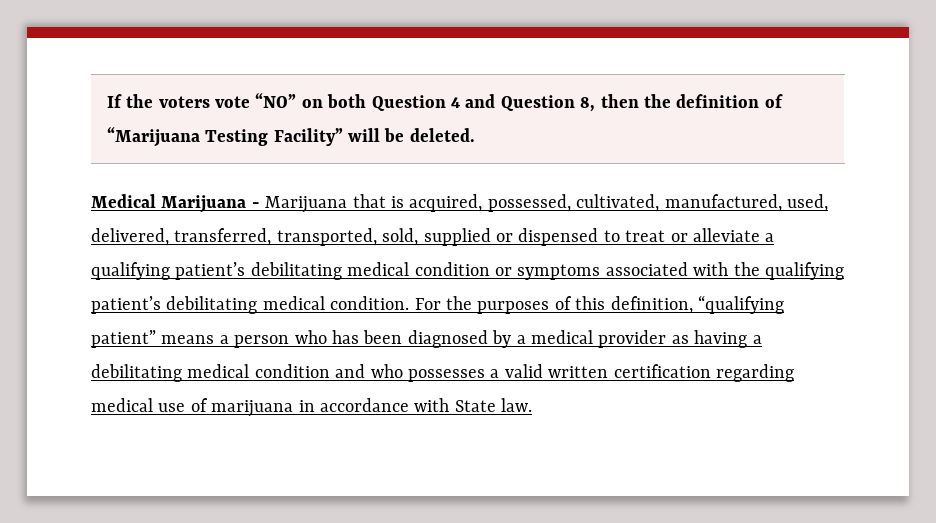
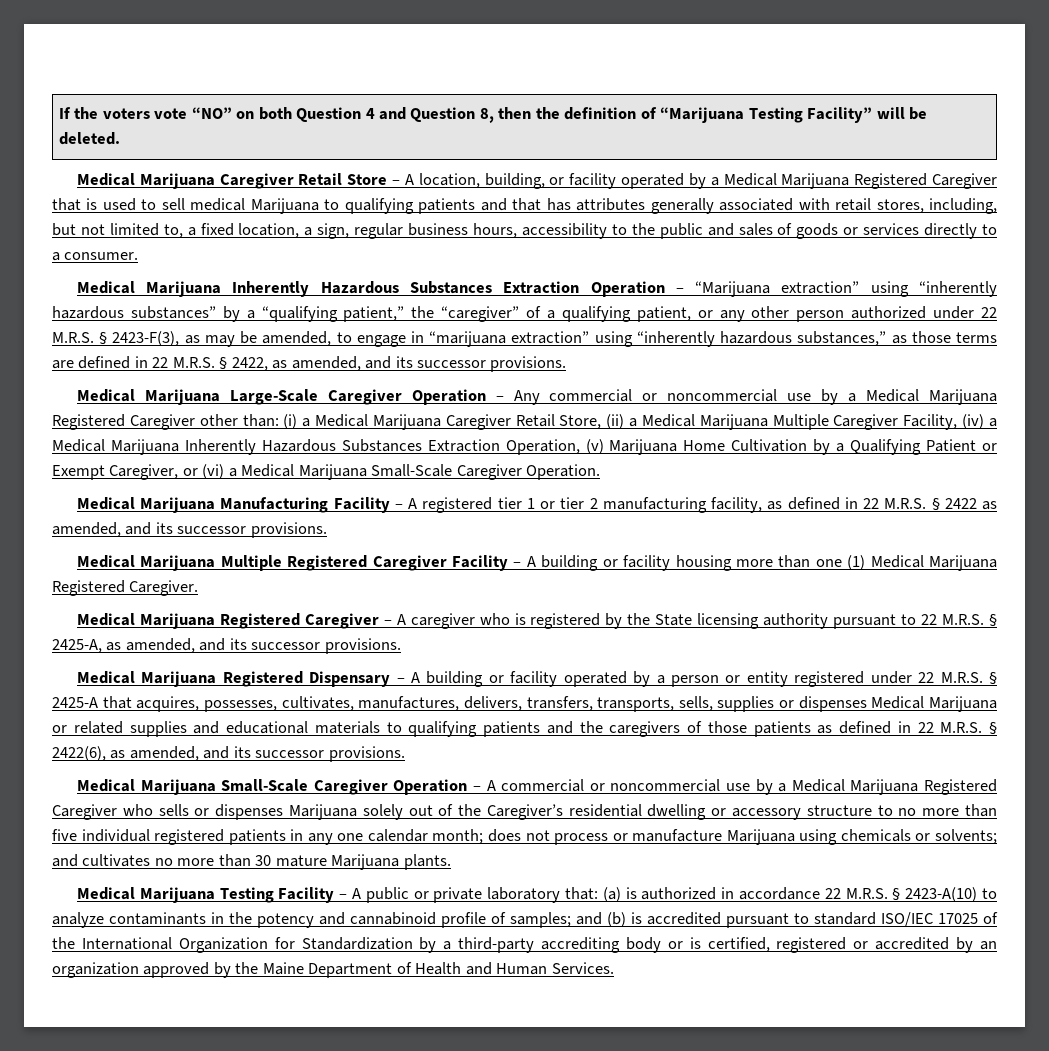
[251,194,828,213] [91,228,775,246] [91,262,844,280] [91,295,784,314] [91,330,762,348] [91,364,794,382] [91,398,533,417] - Marijuana that is acquired, possessed, cultivated, manufactured, used, delivered, transferred, transported, sold, supplied or dispensed to treat or alleviate a qualifying patient’s debilitating medical condition or symptoms associated with the qualifying patient’s debilitating medical condition. For the purposes of this definition, “qualifying patient” means a person who has been diagnosed by a medical provider as having a debilitating medical condition and who possesses a valid written certification regarding medical use of marijuana in accordance with State law. -> [219,173,997,189] [52,198,998,214] [52,223,998,239] [52,252,139,261] [76,281,997,297] [52,306,998,322] [52,331,997,347] [52,356,567,372] [76,389,998,405] [52,414,998,430] [52,439,998,455] [52,464,601,480] [76,497,997,513] [52,522,327,538] [76,555,997,571] [52,580,199,596] [76,613,997,629] [52,638,401,654] [76,671,998,687] [52,696,997,712] [52,721,997,737] [52,746,405,762] [76,779,998,795] [52,804,997,820] [52,829,997,845] [52,854,451,870] [76,887,997,903] [52,912,998,928] [52,937,997,953] [52,962,614,978] Caregiver Retail Store – A location, building, or facility operated by a Medical Marijuana Registered Caregiver that is used to sell medical Marijuana to qualifying patients and that has attributes generally associated with retail stores, including, but not limited to, a fixed location, a sign, regular business hours, accessibility to the public and sales of goods or services directly to a consumer. // Medical Marijuana Inherently Hazardous Substances Extraction Operation – “Marijuana extraction” using “inherently hazardous substances” by a “qualifying patient,” the “caregiver” of a qualifying patient, or any other person authorized under 22 M.R.S. § 2423-F(3), as may be amended, to engage in “marijuana extraction” using “inherently hazardous substances,” as those terms are defined in 22 M.R.S. § 2422, as amended, and its successor provisions. // Medical Marijuana Large-Scale Caregiver Operation – Any commercial or noncommercial use by a Medical Marijuana Registered Caregiver other than: (i) a Medical Marijuana Caregiver Retail Store, (ii) a Medical Marijuana Multiple Caregiver Facility, (iv) a Medical Marijuana Inherently Hazardous Substances Extraction Operation, (v) Marijuana Home Cultivation by a Qualifying Patient or Exempt Caregiver, or (vi) a Medical Marijuana Small-Scale Caregiver Operation. // Medical Marijuana Manufacturing Facility – A registered tier 1 or tier 2 manufacturing facility, as defined in 22 M.R.S. § 2422 as amended, and its successor provisions. // Medical Marijuana Multiple Registered Caregiver Facility – A building or facility housing more than one (1) Medical Marijuana Registered Caregiver. // Medical Marijuana Registered Caregiver – A caregiver who is registered by the State licensing authority pursuant to 22 M.R.S. § 2425-A, as amended, and its successor provisions. // Medical Marijuana Registered Dispensary – A building or facility operated by a person or entity registered under 22 M.R.S. § 2425-A that acquires, possesses, cultivates, manufactures, delivers, transfers, transports, sells, supplies or dispenses Medical Marijuana or related supplies and educational materials to qualifying patients and the caregivers of those patients as defined in 22 M.R.S. § 2422(6), as amended, and its successor provisions. // Medical Marijuana Small-Scale Caregiver Operation – A commercial or noncommercial use by a Medical Marijuana Registered Caregiver who sells or dispenses Marijuana solely out of the Caregiver’s residential dwelling or accessory structure to no more than five individual registered patients in any one calendar month; does not process or manufacture Marijuana using chemicals or solvents; and cultivates no more than 30 mature Marijuana plants. // Medical Marijuana Testing Facility – A public or private laboratory that: (a) is authorized in accordance 22 M.R.S. § 2423-A(10) to analyze contaminants in the potency and cannabinoid profile of samples; and (b) is accredited pursuant to standard ISO/IEC 17025 of the International Organization for Standardization by a third-party accrediting body or is certified, registered or accredited by an organization approved by the Maine Department of Health and Human Services.

